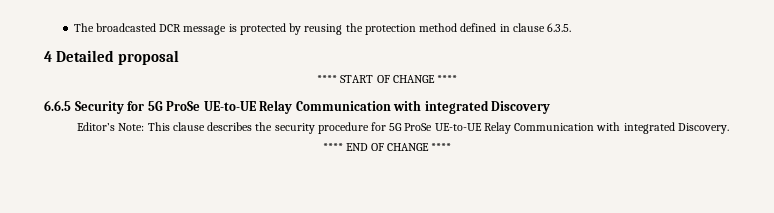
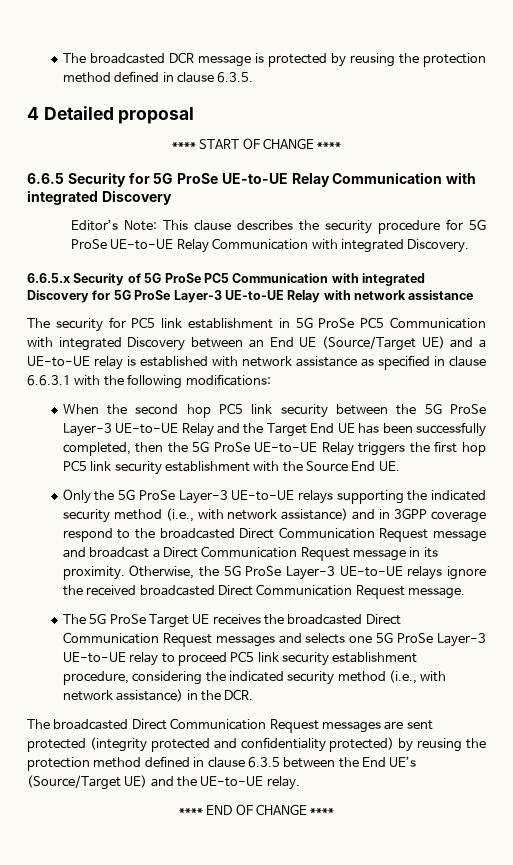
(729, 128) none -> [27,273,425,286] [27,290,474,303] [27,317,487,332] [27,336,487,351] [27,355,486,370] [27,374,271,389] [62,403,486,418] [62,422,486,437] [62,441,486,456] [62,460,400,475] [62,489,486,504] [62,508,486,523] [62,527,486,542] [62,546,438,561] [62,565,487,580] [62,584,466,599] [62,613,401,628] [62,632,487,647] [62,651,418,666] [62,670,447,685] [62,689,254,702] [27,718,433,733] [27,737,486,752] [27,756,417,771] [27,775,300,790] // 6.6.5.x Security of 5G ProSe PC5 Communication with integrated Discovery for 5G ProSe Layer-3 UE-to-UE Relay with network assistance // The security for PC5 link establishment in 5G ProSe PC5 Communication with integrated Discovery between an End UE (Source/Target UE) and a UE-to-UE relay is established with network assistance as specified in clause 6.6.3.1 with the following modifications: // When the second hop PC5 link security between the 5G ProSe Layer-3 UE-to-UE Relay and the Target End UE has been successfully completed, then the 5G ProSe UE-to-UE Relay triggers the first hop PC5 link security establishment with the Source End UE. // Only the 5G ProSe Layer-3 UE-to-UE relays supporting the indicated security method (i.e., with network assistance) and in 3GPP coverage respond to the broadcasted Direct Communication Request message and broadcast a Direct Communication Request message in its proximity. Otherwise, the 5G ProSe Layer-3 UE-to-UE relays ignore the received broadcasted Direct Communication Request message. // The 5G ProSe Target UE receives the broadcasted Direct Communication Request messages and selects one 5G ProSe Layer-3 UE-to-UE relay to proceed PC5 link security establishment procedure, considering the indicated security method (i.e., with network assistance) in the DCR. // The broadcasted Direct Communication Request messages are sent protected (integrity protected and confidentiality protected) by reusing the protection method defined in clause 6.3.5 between the End UE’s (Source/Target UE) and the UE-to-UE relay.

